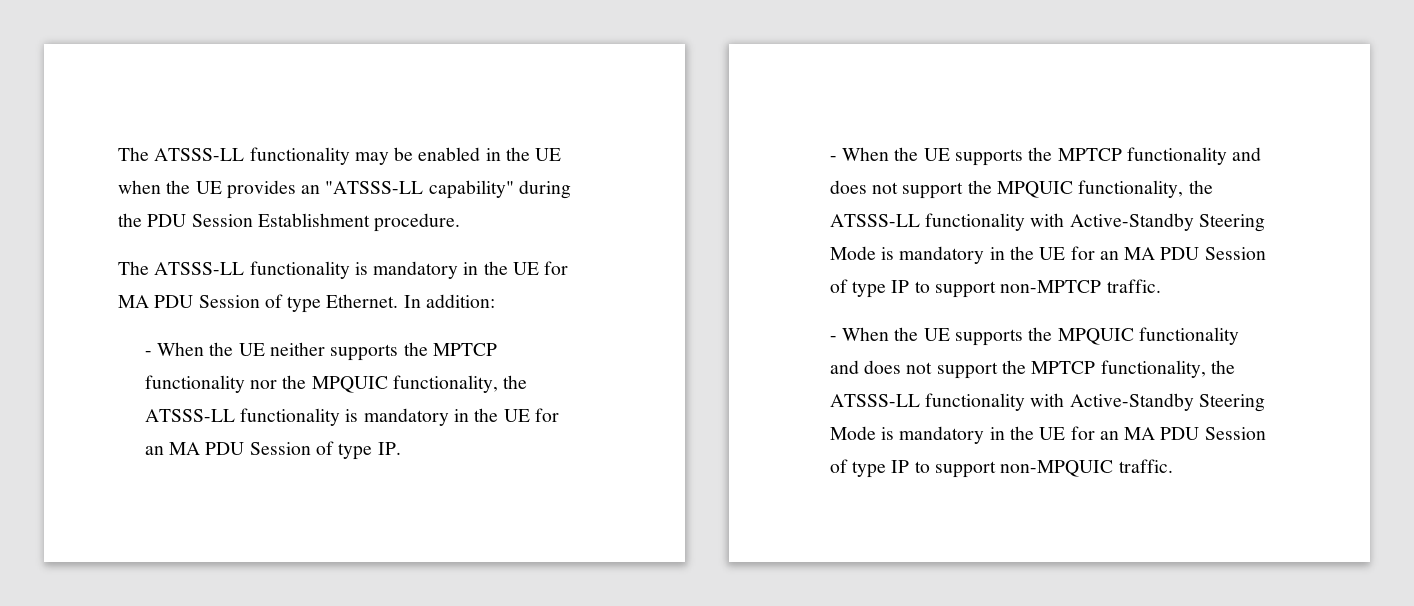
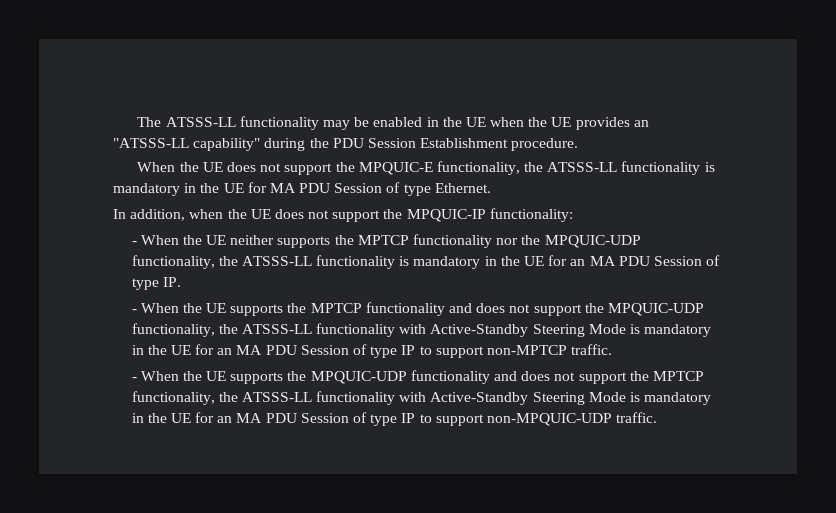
[118,261,149,275] The -> [137,161,544,175] When the UE does not support the MPQUIC-E functionality, the
[403,294,495,308] In addition: -> [113,208,573,222] // In addition, when the UE does not support the MPQUIC-IP functionality:
[311,376,388,393] MPQUIC -> [544,235,641,248] MPQUIC-UDP
[997,181,1074,198] MPQUIC -> [607,303,704,316] MPQUIC-UDP
[1057,328,1134,345] MPQUIC -> [310,371,407,384] MPQUIC-UDP
[1000,460,1114,477] non-MPQUIC -> [486,413,612,426] non-MPQUIC-UDP

